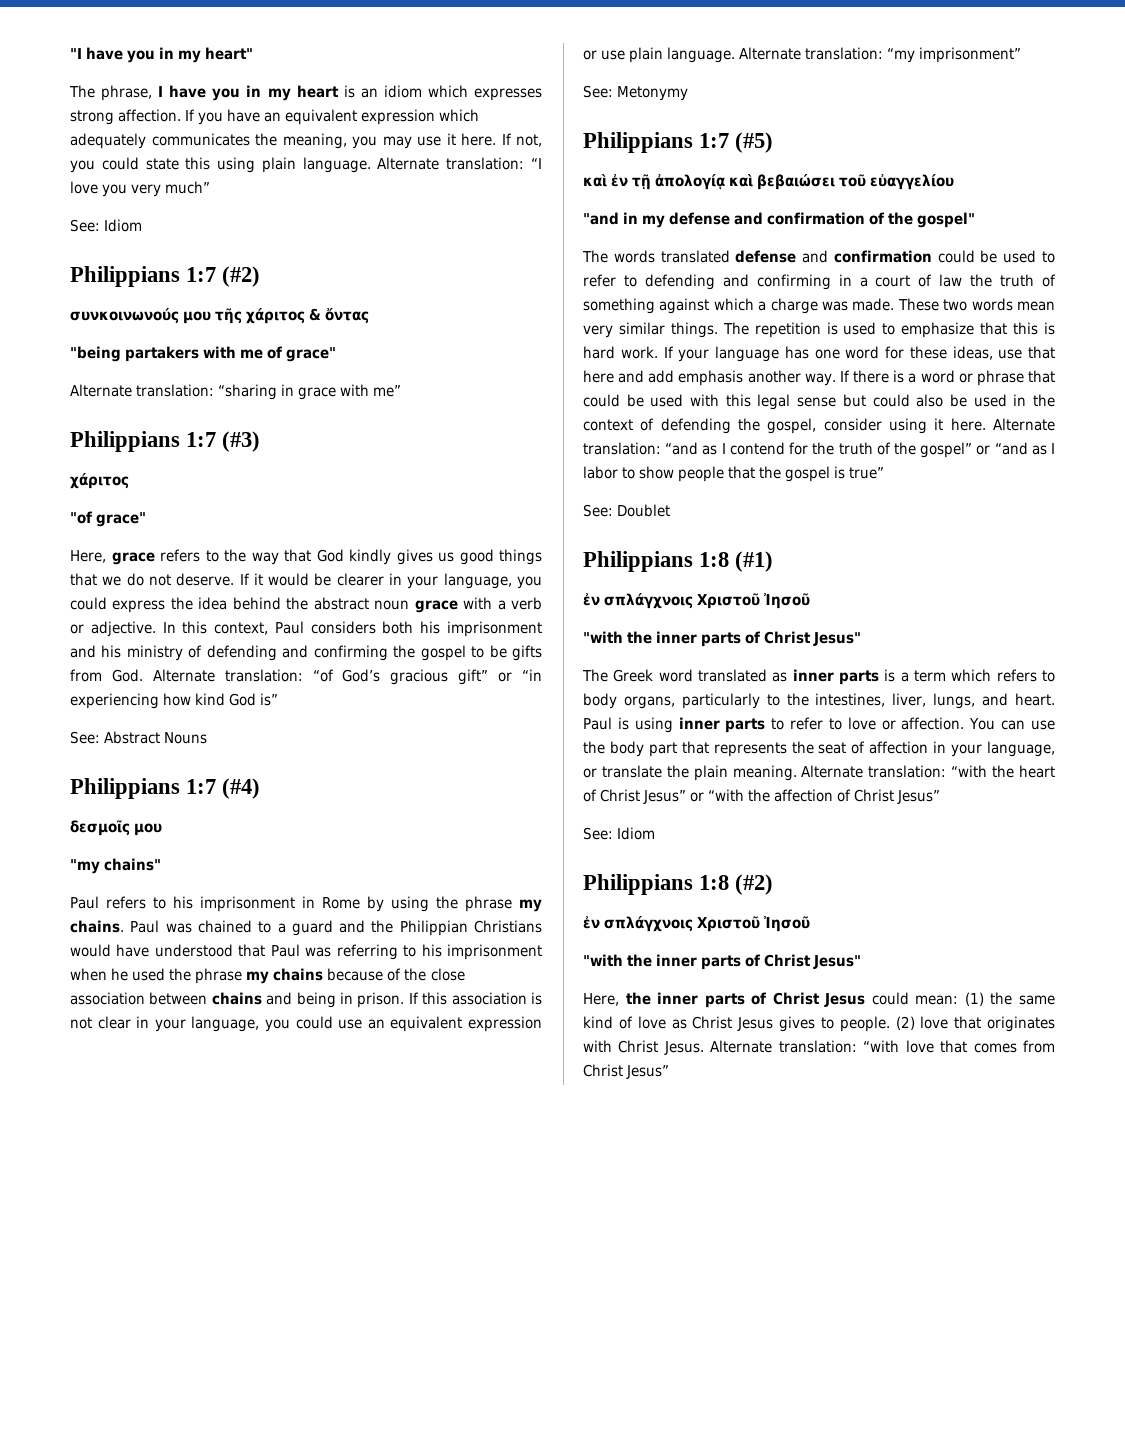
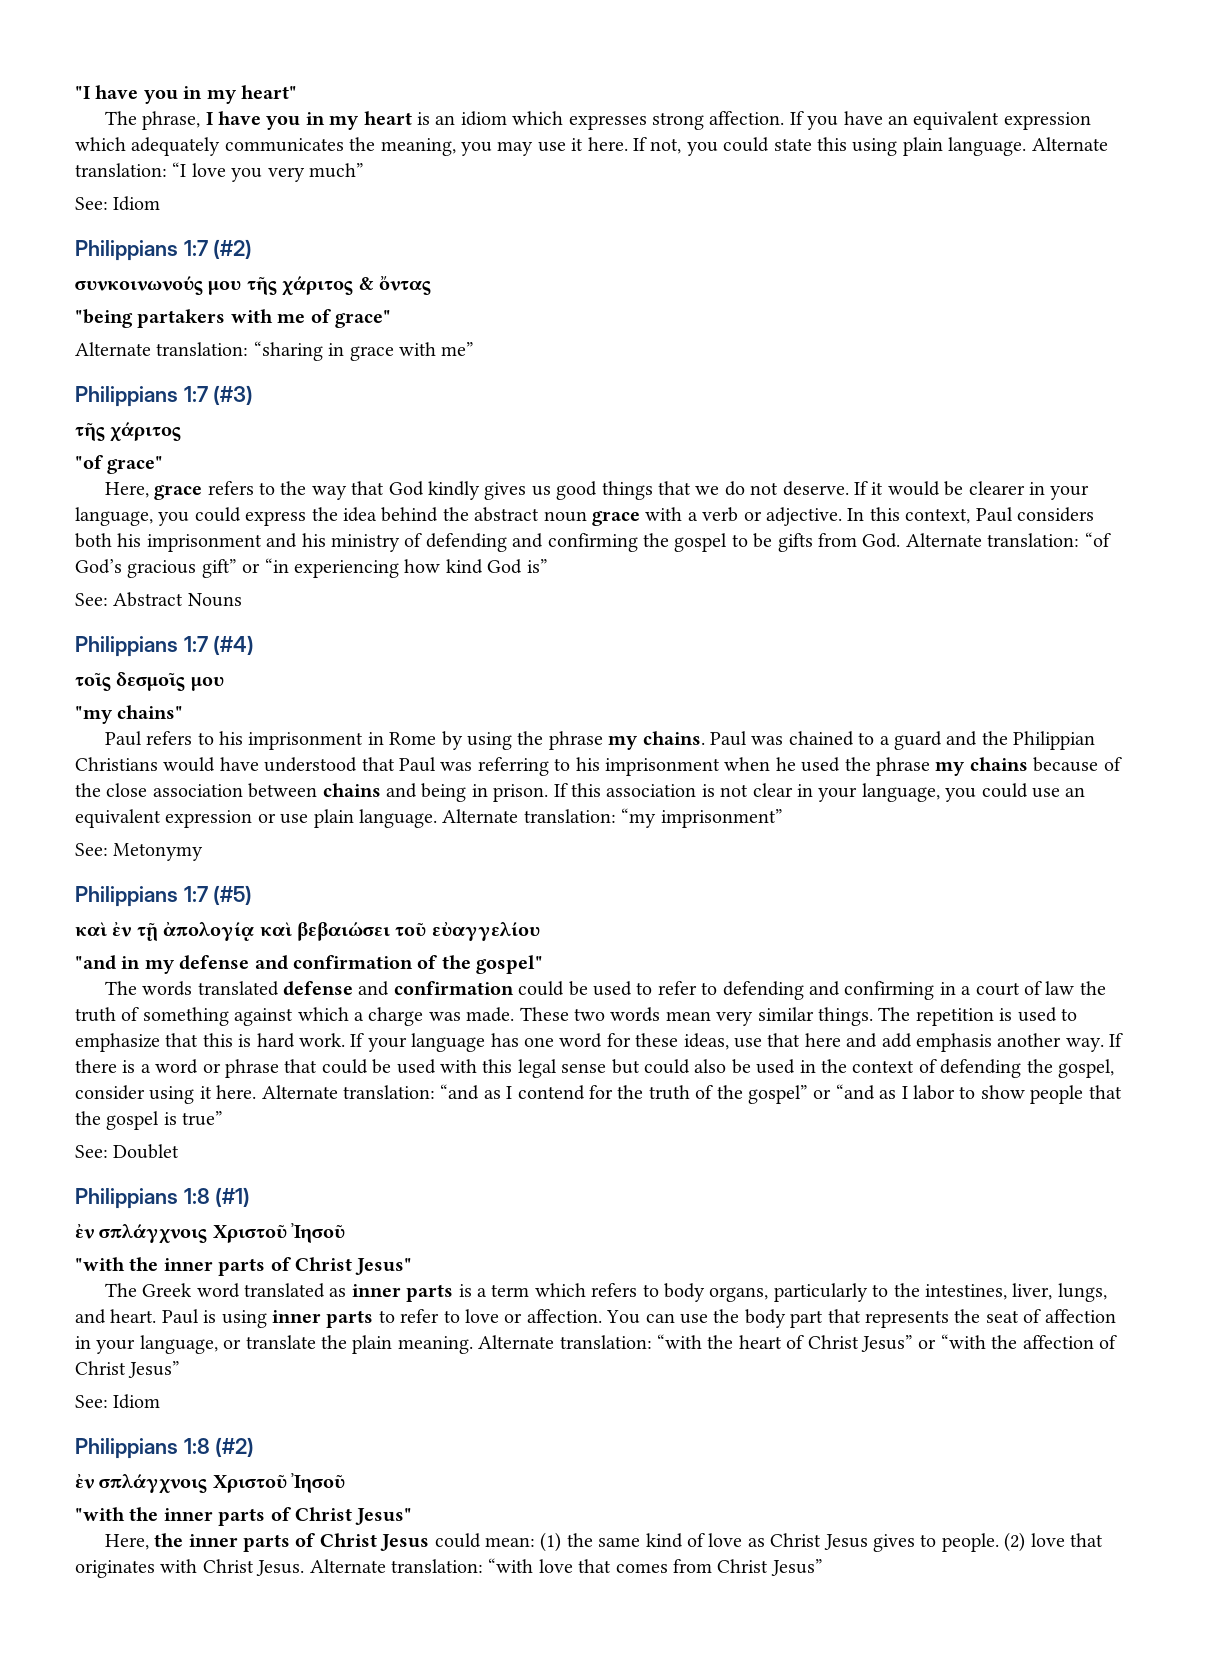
(261, 441) none -> [75,422,105,441] τῆς
(261, 788) none -> [75,672,111,691] τοῖς

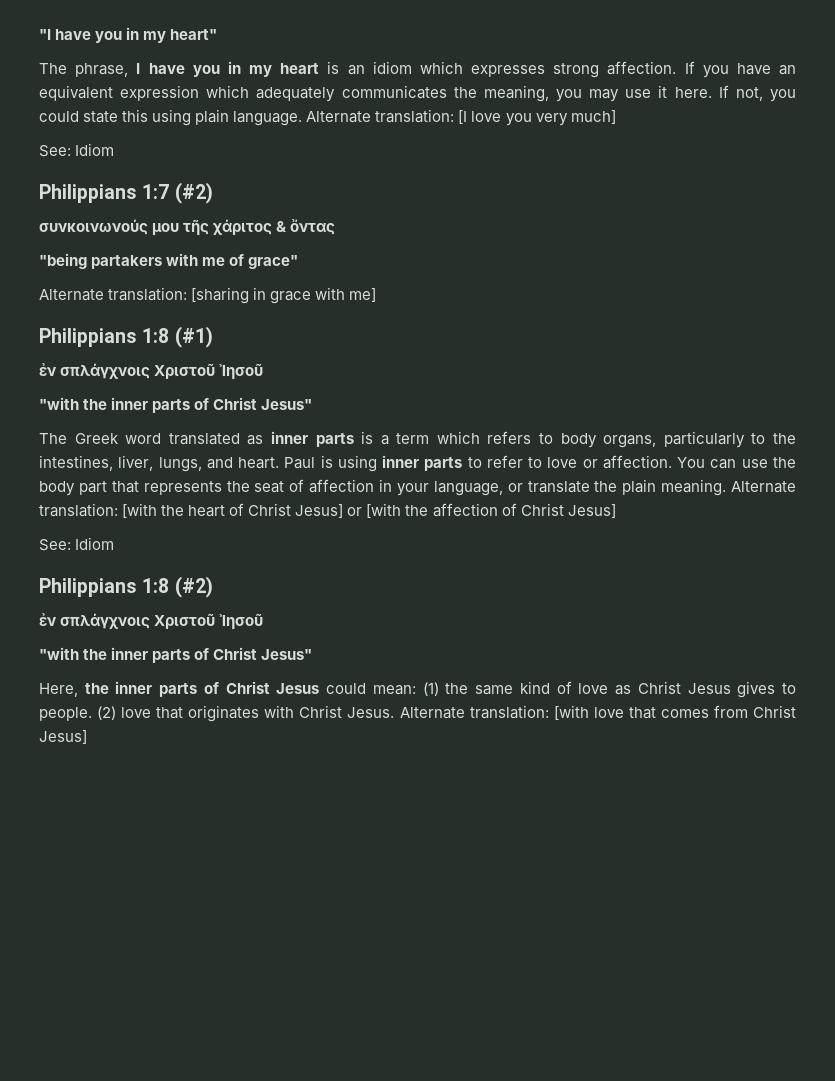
[172,162,187,177] “I -> [458,110,468,124] [I
[309,163,364,178] much” -> [570,110,616,124] much]
[253,341,323,361] “sharing -> [191,287,250,304] [sharing
[441,342,475,356] [75,385,254,407] [75,422,182,442] [75,455,164,474] [104,481,1090,500] [75,507,1094,526] [75,532,1111,552] [75,558,548,578] [75,592,242,607] [75,635,255,657] [75,672,224,691] [75,705,184,724] [104,731,1096,750] [75,757,1122,776] [75,783,1086,802] [75,808,783,828] [75,843,204,861] [75,885,253,907] [75,922,540,941] [75,955,544,974] [104,981,1106,1000] [75,1007,1077,1026] [75,1033,1124,1052] [75,1059,1114,1078] [75,1084,1122,1104] [75,1111,224,1130] [75,1144,180,1159] me” // Philippians 1:7 (#3) // τῆς χάριτος // "of grace" // Here, grace refers to the way that God kindly gives us good things that we do not deserve. If it would be clearer in your language, you could express the idea behind the abstract noun grace with a verb or adjective. In this context, Paul considers both his imprisonment and his ministry of defending and confirming the gospel to be gifts from God. Alternate translation: “of God’s gracious gift” or “in experiencing how kind God is” // See: Abstract Nouns // Philippians 1:7 (#4) // τοῖς δεσμοῖς μου // "my chains" // Paul refers to his imprisonment in Rome by using the phrase my chains. Paul was chained to a guard and the Philippian Christians would have understood that Paul was referring to his imprisonment when he used the phrase my chains because of the close association between chains and being in prison. If this association is not clear in your language, you could use an equivalent expression or use plain language. Alternate translation: “my imprisonment” // See: Metonymy // Philippians 1:7 (#5) // καὶ ἐν τῇ ἀπολογίᾳ καὶ βεβαιώσει τοῦ εὐαγγελίου // "and in my defense and confirmation of the gospel" // The words translated defense and confirmation could be used to refer to defending and confirming in a court of law the truth of something against which a charge was made. These two words mean very similar things. The repetition is used to emphasize that this is hard work. If your language has one word for these ideas, use that here and add emphasis another way. If there is a word or phrase that could be used with this legal sense but could also be used in the context of defending the gospel, consider using it here. Alternate translation: “and as I contend for the truth of the gospel” or “and as I labor to show people that the gospel is true” // See: Doublet -> [349,288,377,302] me]
[656,1334,702,1349] “with -> [122,503,158,518] [with
[860,1334,986,1352] Jesus” or “with -> [295,503,402,518] Jesus] or [with
[128,1361,181,1378] Jesus” -> [567,504,616,518] Jesus]
[488,1558,534,1573] “with -> [553,705,589,720] [with
[770,1559,823,1576] Jesus” -> [39,730,87,744] Jesus]

